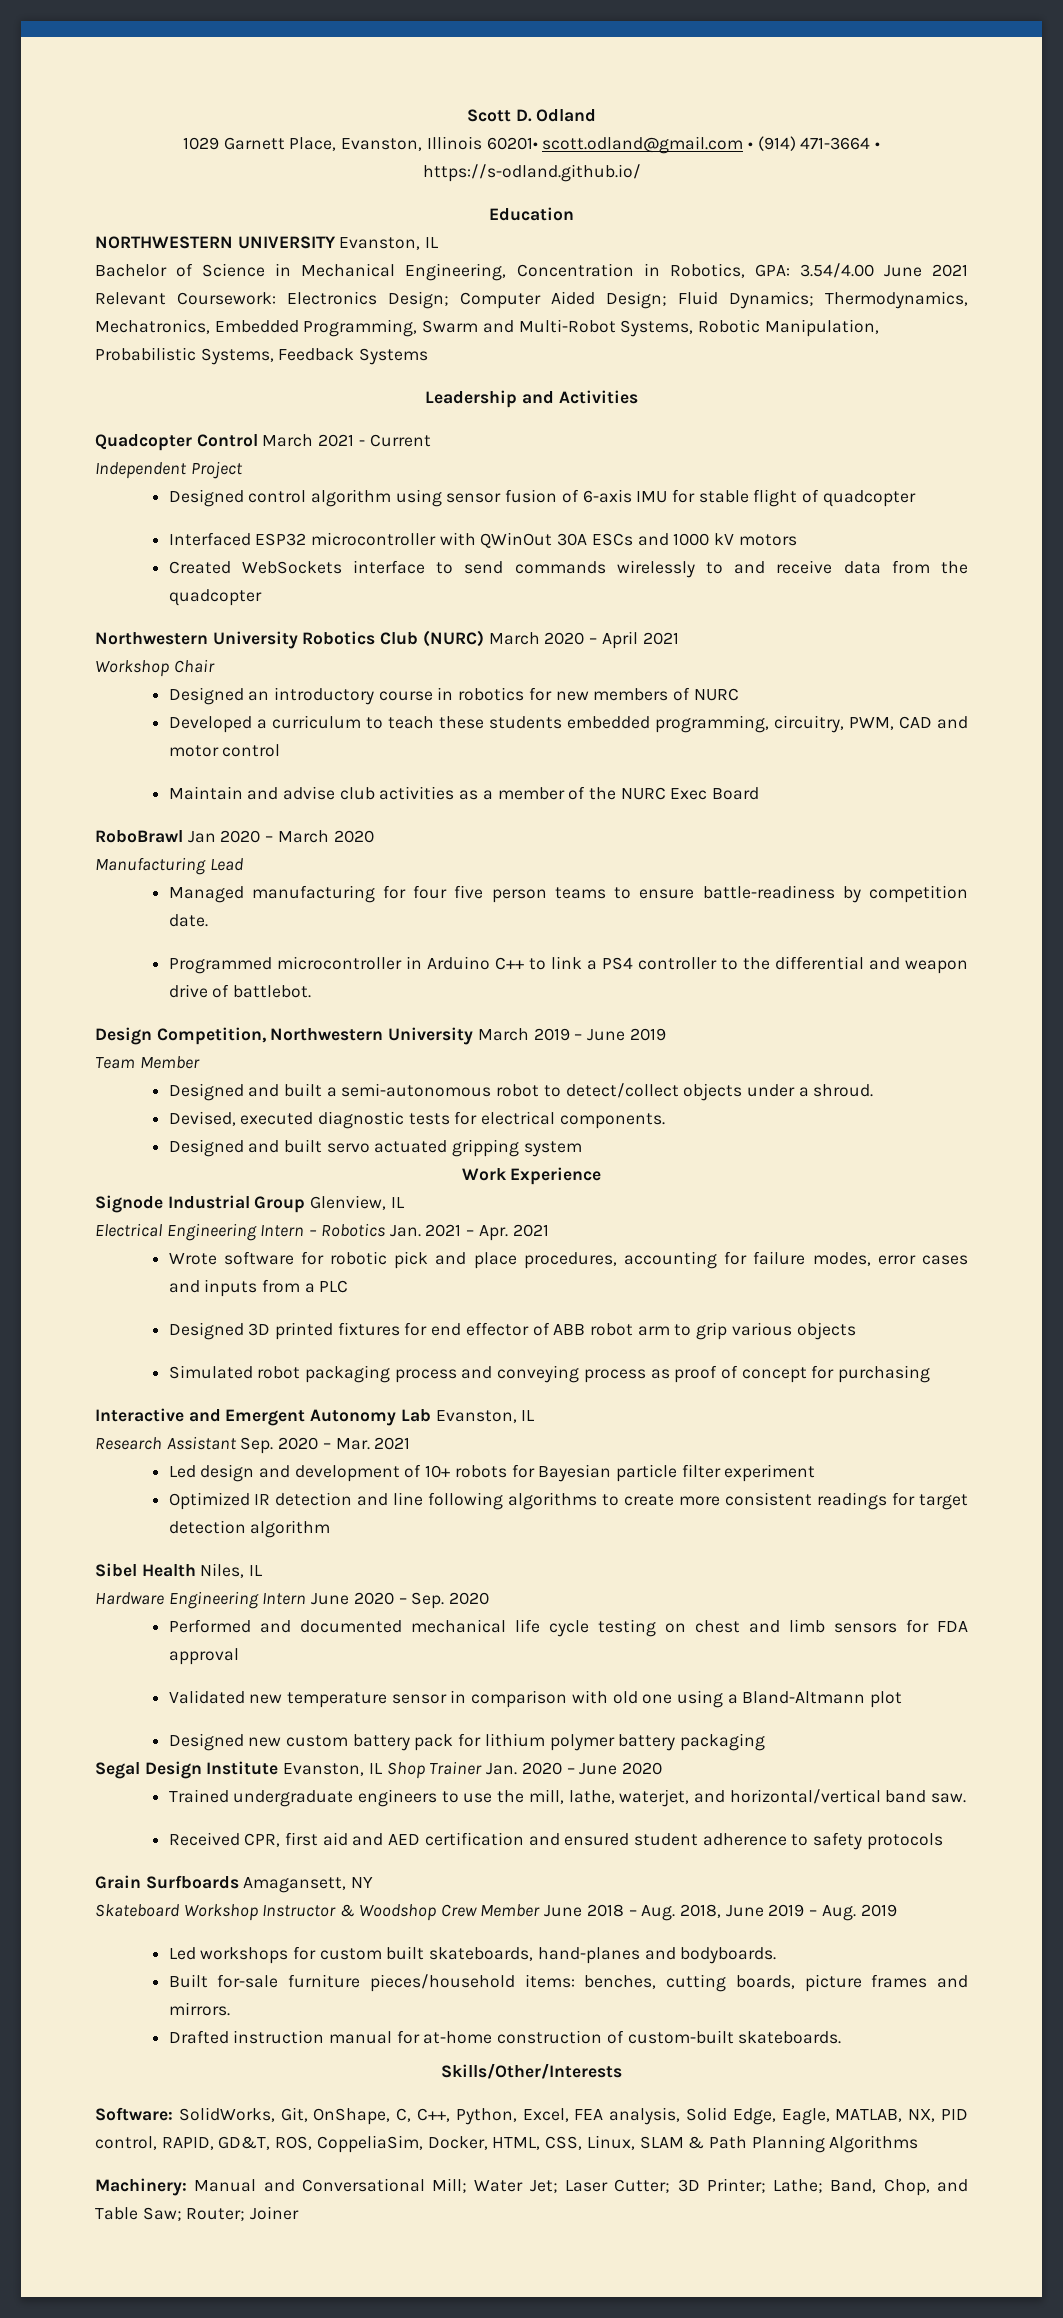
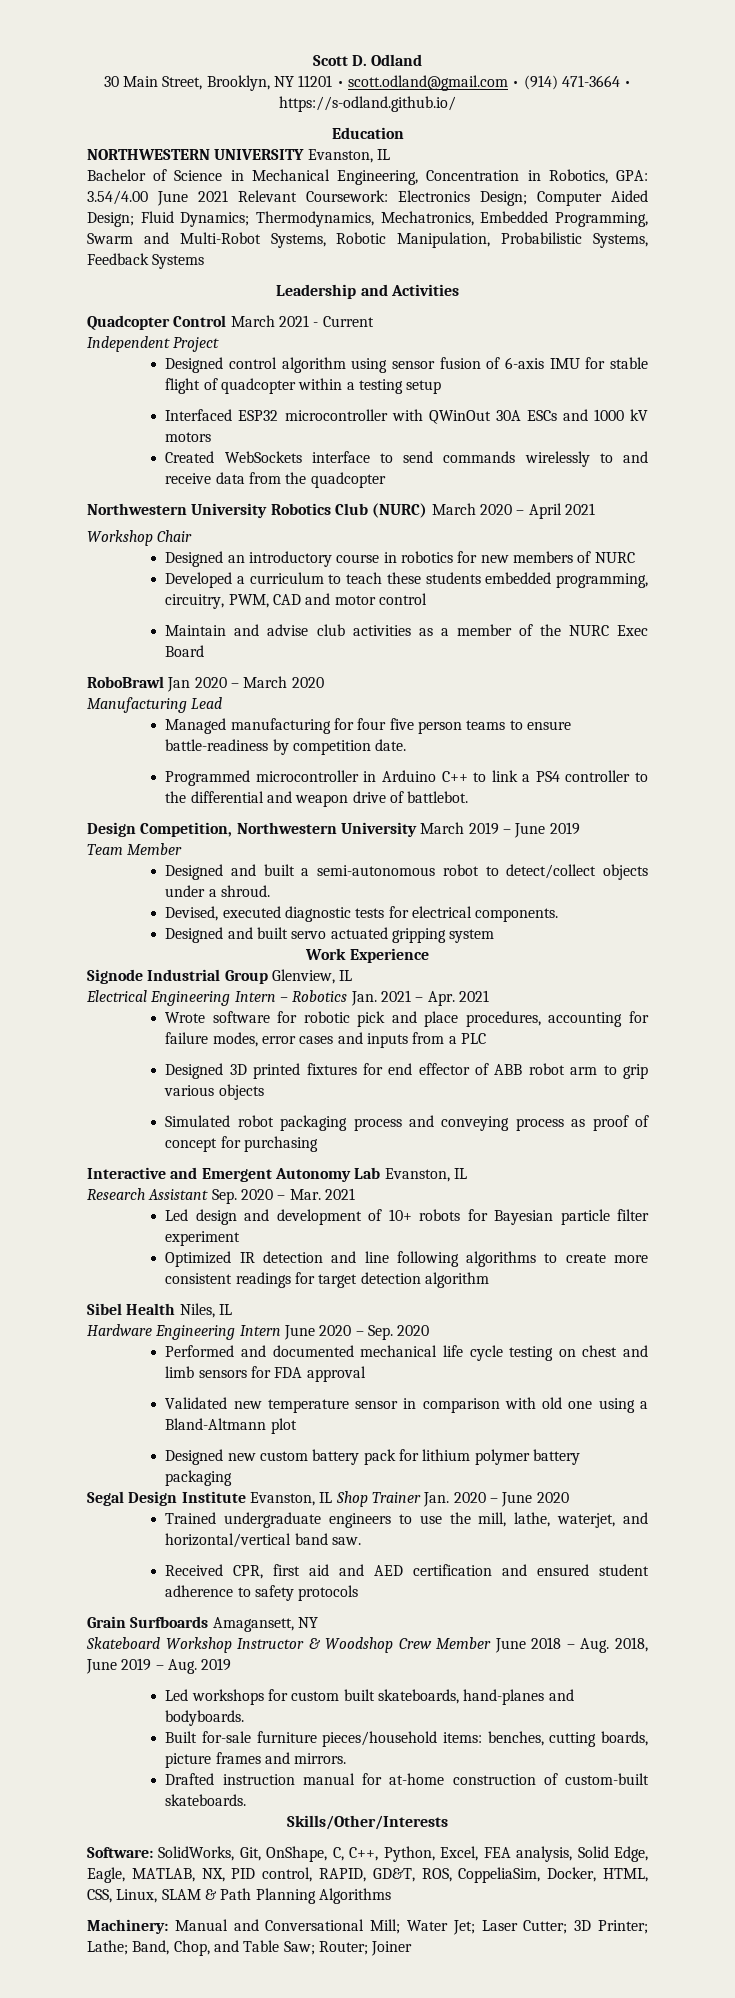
[182,136,538,151] 1029 Garnett Place, Evanston, Illinois 60201• -> [103,75,344,91] 30 Main Street, Brooklyn, NY 11201 •
(916, 498) none -> [298,378,442,394] within a testing setup

